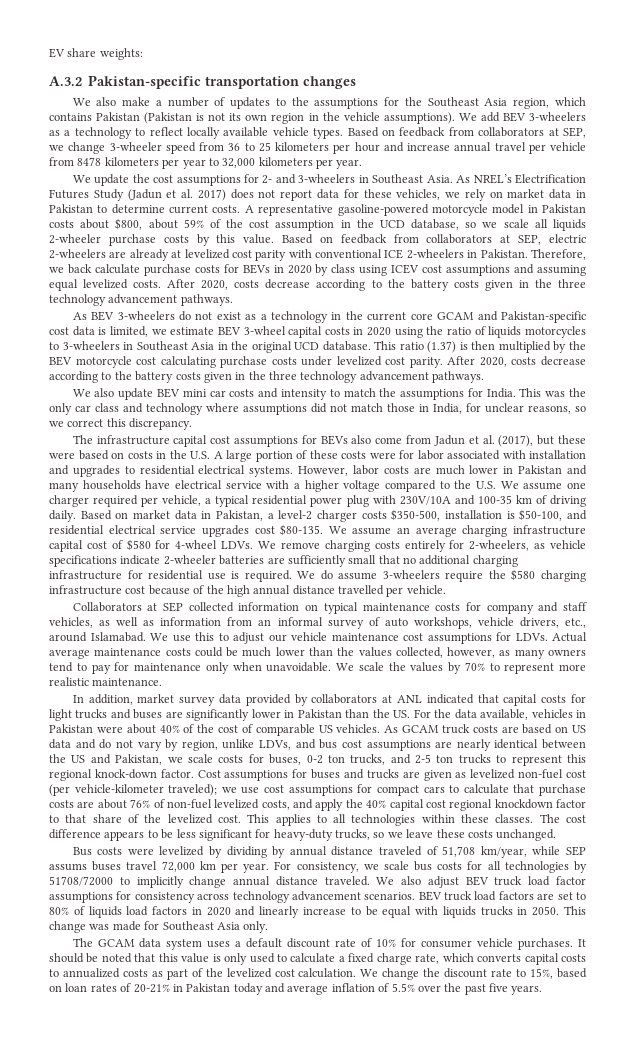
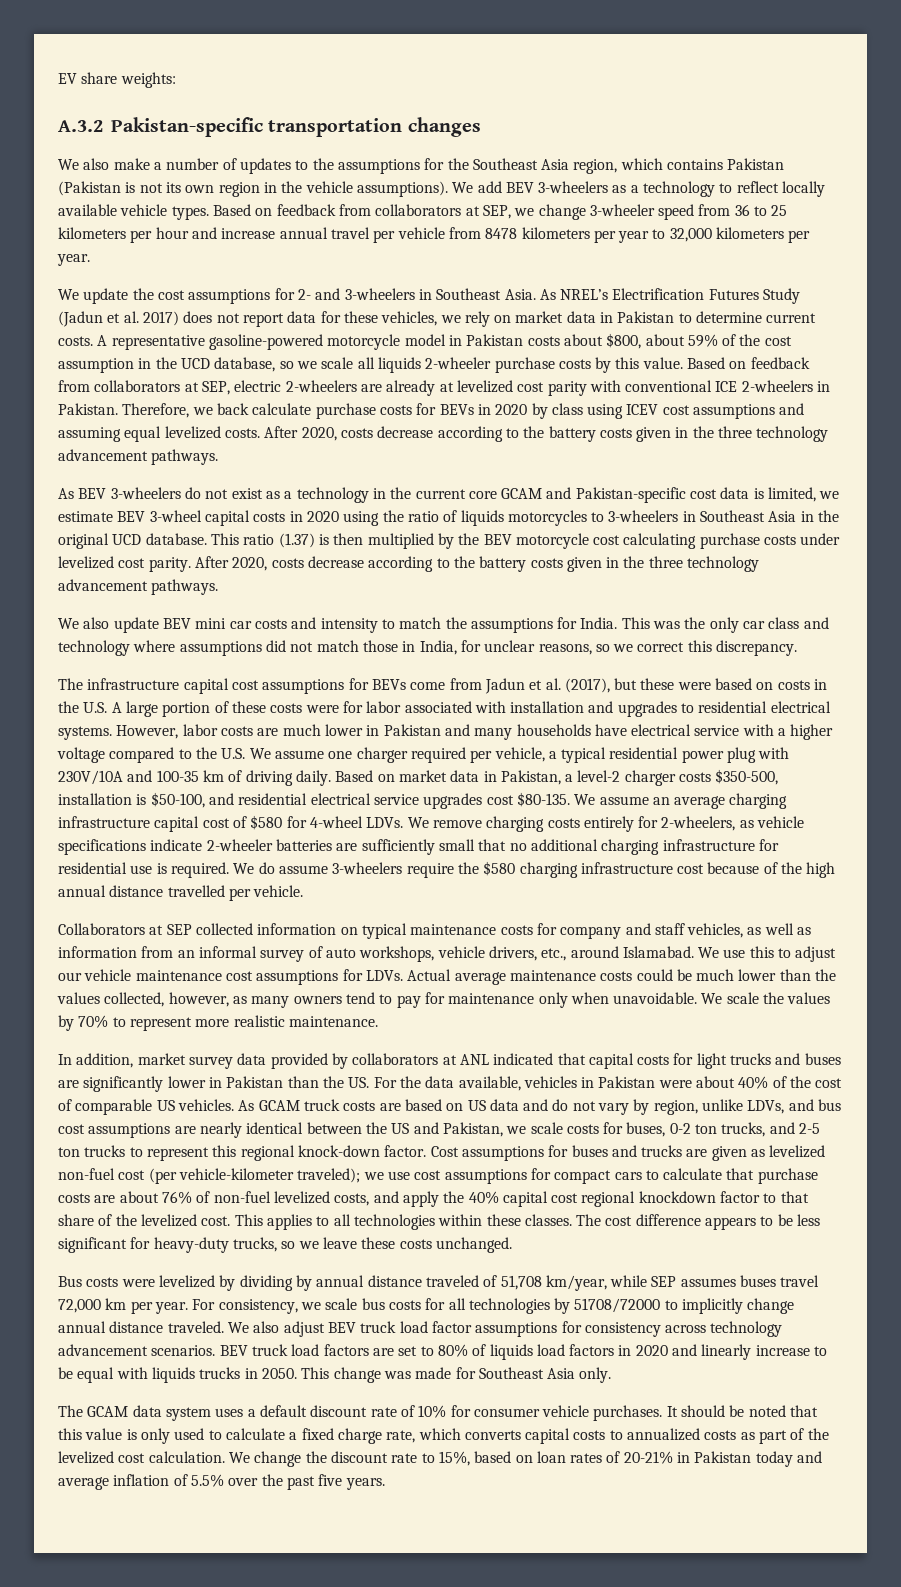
[351,435,372,444] also -> (406, 684) none
[49,863,87,871] assums -> [680,1278,736,1287] assumes

